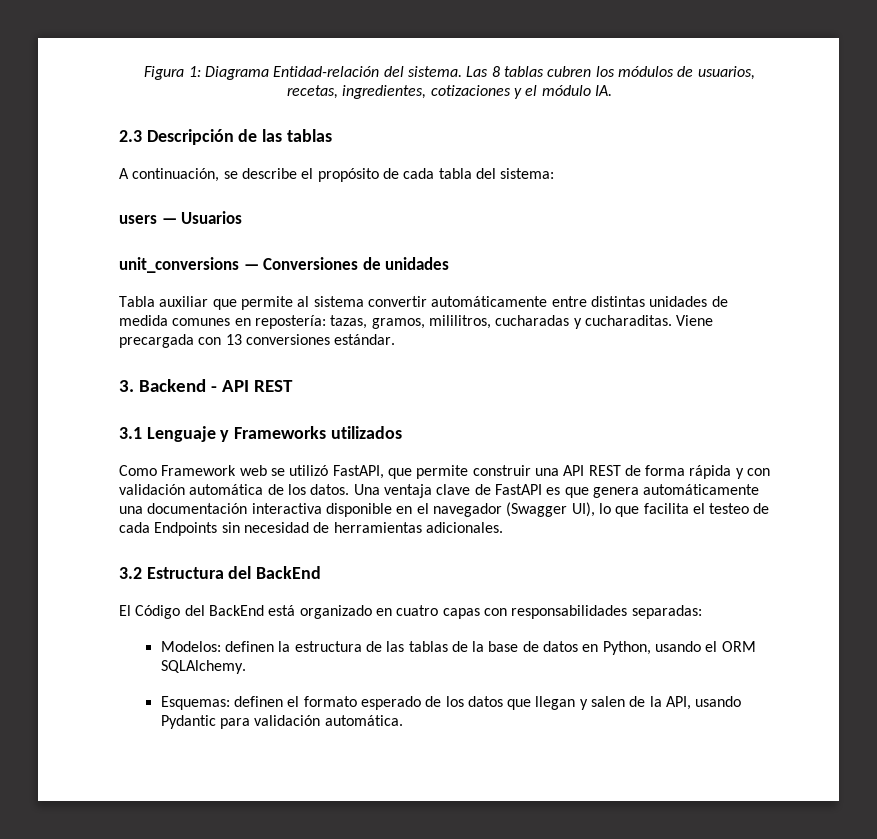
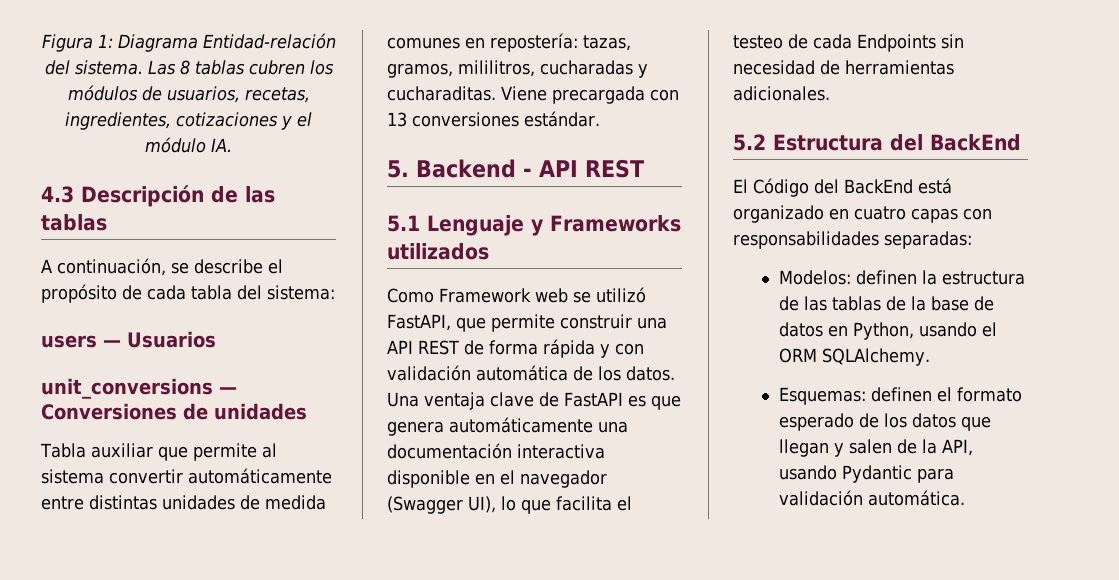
[119,130,142,142] 2.3 -> [41,186,74,203] 4.3
[119,380,134,392] 3. -> [387,160,409,178] 5.
[119,427,142,439] 3.1 -> [387,215,420,232] 5.1
[119,567,142,579] 3.2 -> [733,134,766,151] 5.2

